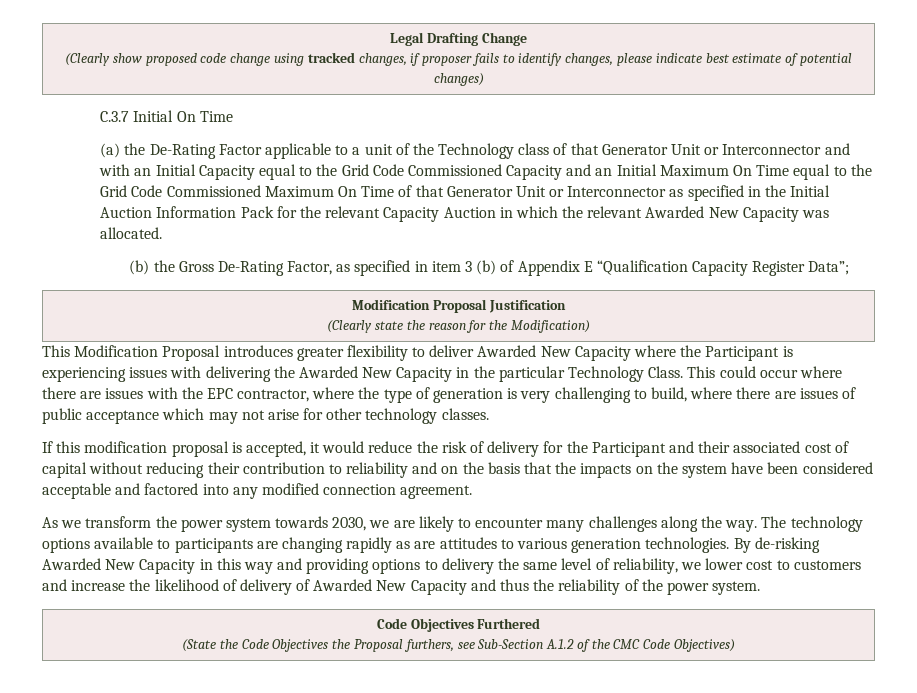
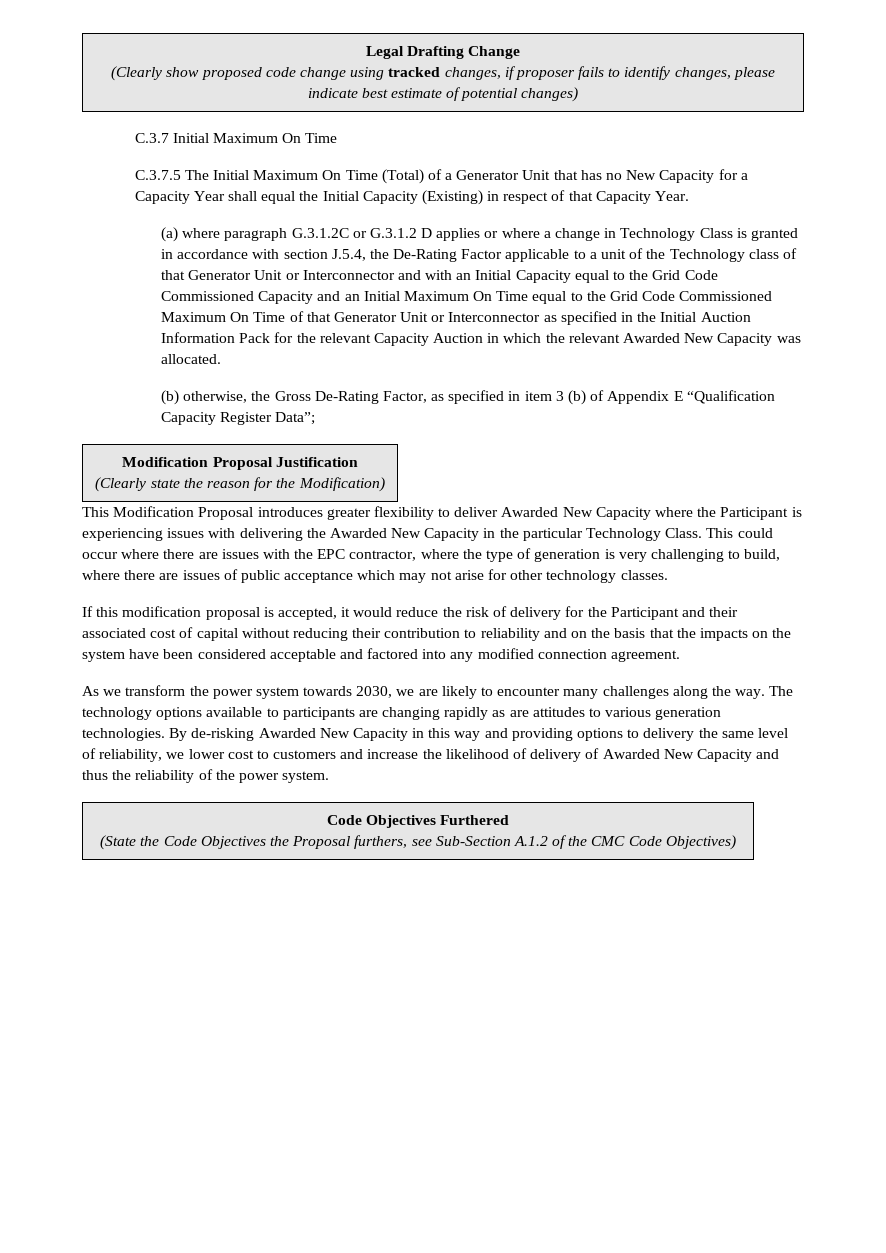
(174, 116) none -> [212,133,278,143] Maximum
[100,143,121,158] (a) -> [134,169,748,184] [134,190,690,205] [160,227,798,242] [160,249,366,261] C.3.7.5 The Initial Maximum On Time (Total) of a Generator Unit that has no New Capacity for a Capacity Year shall equal the Initial Capacity (Existing) in respect of that Capacity Year. // (a) where paragraph G.3.1.2C or G.3.1.2 D applies or where a change in Technology Class is granted in accordance with section J.5.4,
(150, 267) none -> [183,391,248,403] otherwise,

